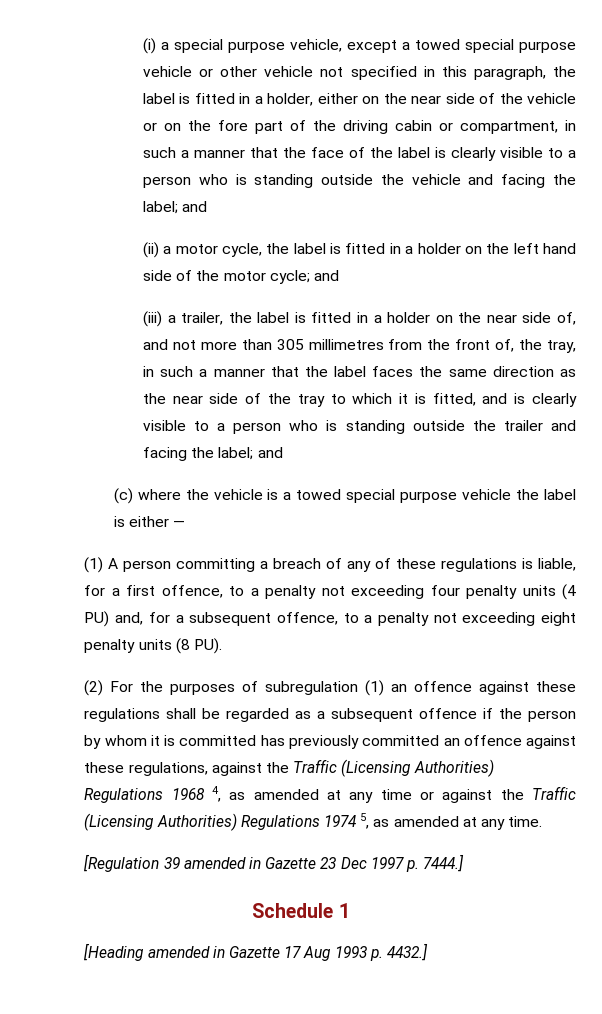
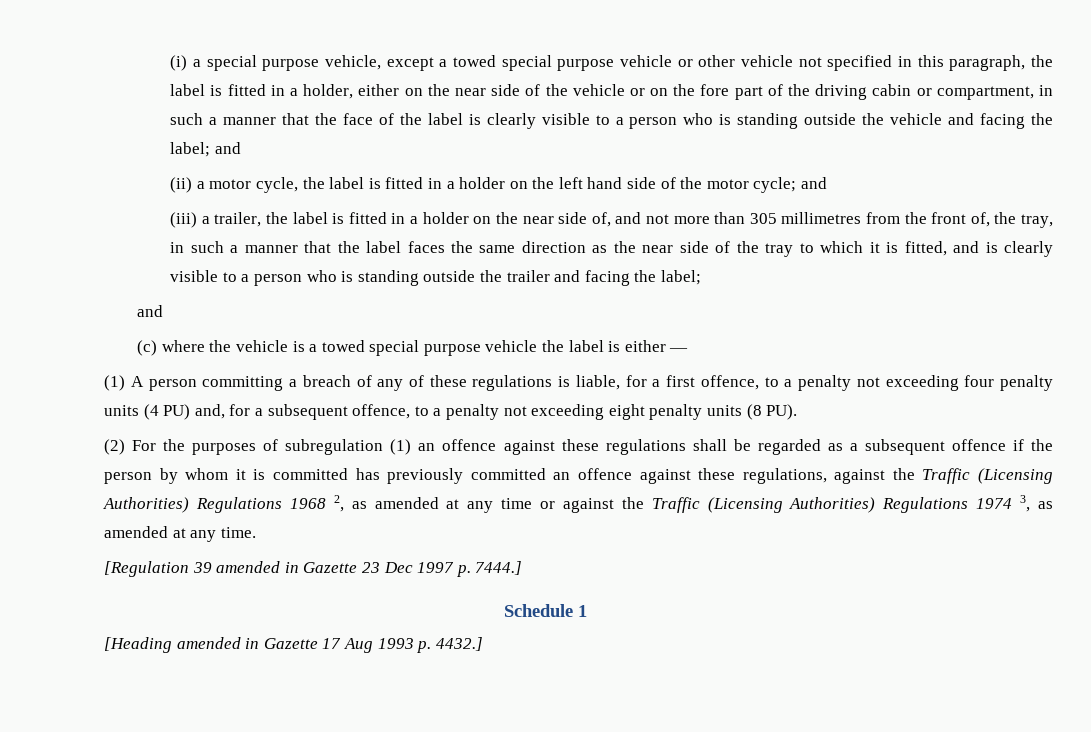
(254, 453) none -> (701, 277) //
[212,786,222,802] 4, -> [333,495,344,512] 2,
[360,813,370,829] 5, -> [1020,495,1031,512] 3,

